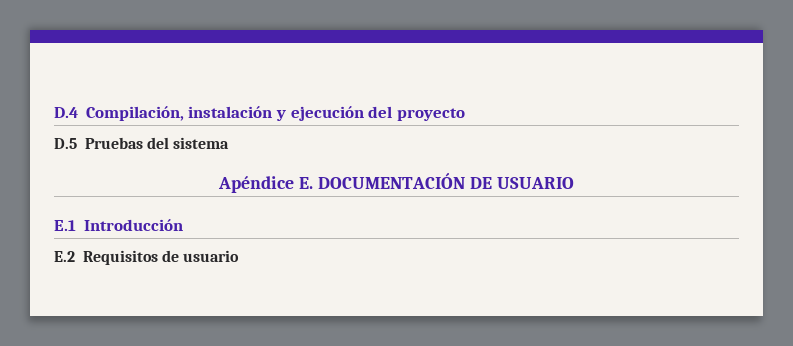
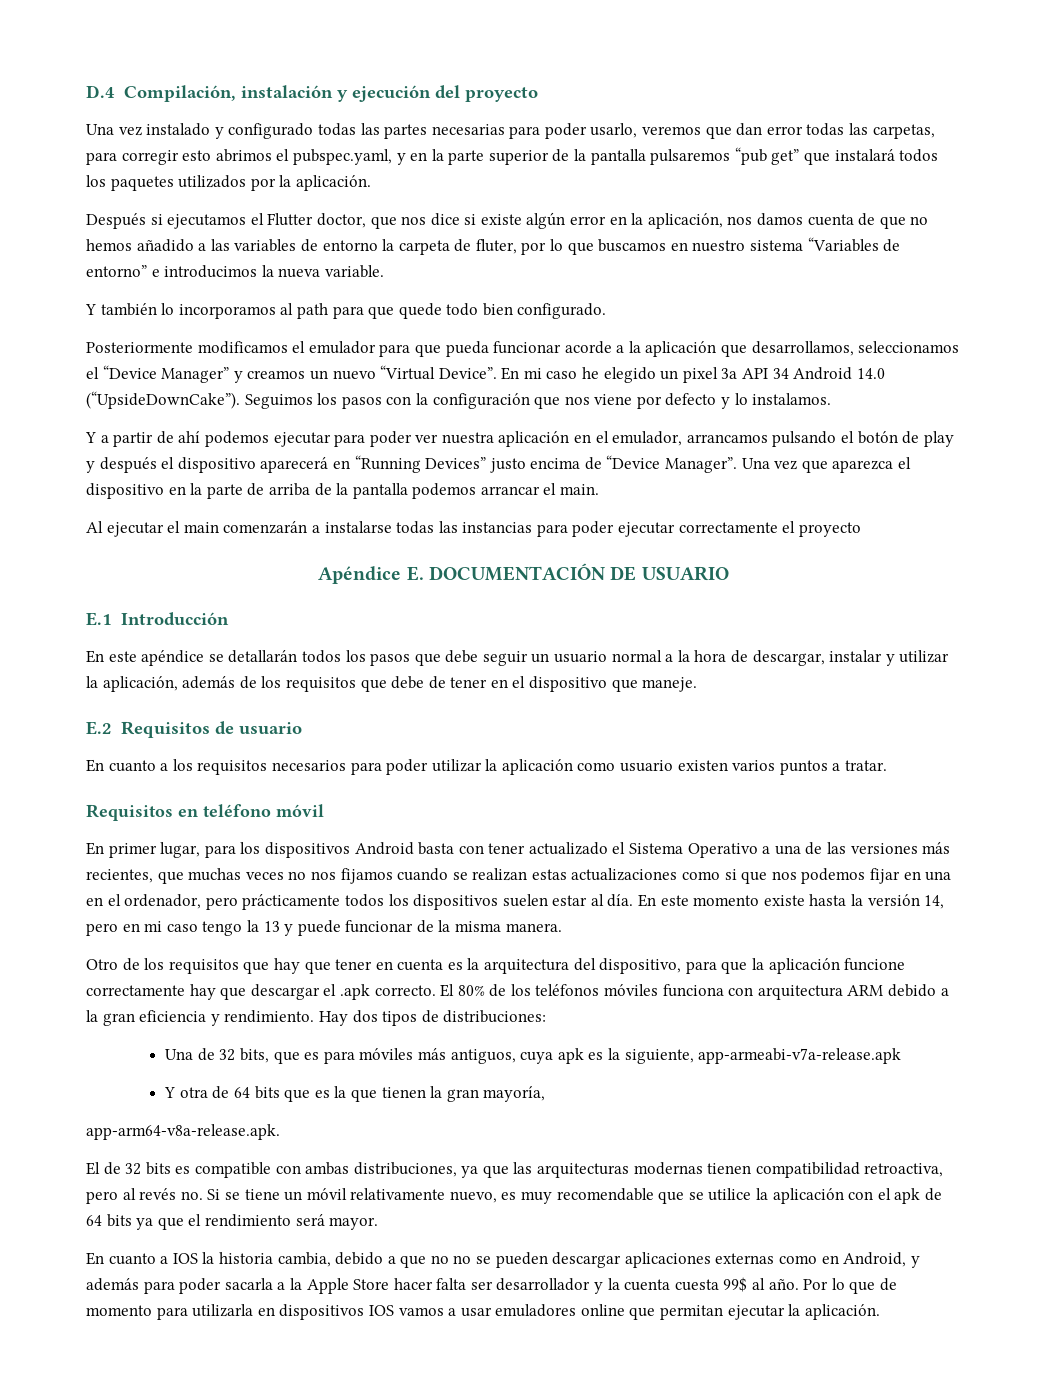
[54,137,230,149] D.5 Pruebas del sistema -> [86,123,935,139] [86,147,939,165] [86,175,371,191] [86,212,929,229] [86,237,901,255] [86,265,384,278] [85,303,607,319] [86,341,960,357] [86,365,885,383] [86,391,832,409] [85,431,954,447] [86,455,912,473] [86,483,600,499] [86,521,861,537] Una vez instalado y configurado todas las partes necesarias para poder usarlo, veremos que dan error todas las carpetas, para corregir esto abrimos el pubspec.yaml, y en la parte superior de la pantalla pulsaremos “pub get” que instalará todos los paquetes utilizados por la aplicación. // Después si ejecutamos el Flutter doctor, que nos dice si existe algún error en la aplicación, nos damos cuenta de que no hemos añadido a las variables de entorno la carpeta de fluter, por lo que buscamos en nuestro sistema “Variables de entorno” e introducimos la nueva variable. // Y también lo incorporamos al path para que quede todo bien configurado. // Posteriormente modificamos el emulador para que pueda funcionar acorde a la aplicación que desarrollamos, seleccionamos el “Device Manager” y creamos un nuevo “Virtual Device”. En mi caso he elegido un pixel 3a API 34 Android 14.0 (“UpsideDownCake”). Seguimos los pasos con la configuración que nos viene por defecto y lo instalamos. // Y a partir de ahí podemos ejecutar para poder ver nuestra aplicación en el emulador, arrancamos pulsando el botón de play y después el dispositivo aparecerá en “Running Devices” justo encima de “Device Manager”. Una vez que aparezca el dispositivo en la parte de arriba de la pantalla podemos arrancar el main. // Al ejecutar el main comenzarán a instalarse todas las instancias para poder ejecutar correctamente el proyecto
[54,250,240,265] E.2 Requisitos de usuario -> [86,650,950,666] [86,676,698,692] [86,721,302,738] [86,759,888,775] [86,804,324,821] [86,842,951,858] [86,868,952,884] [86,894,945,910] [86,920,562,936] [86,958,906,974] [86,984,949,1000] [86,1010,547,1026] [165,1048,902,1064] [164,1086,546,1102] [86,1124,280,1140] [86,1162,944,1178] [86,1188,942,1204] [86,1214,379,1230] [86,1252,920,1268] [86,1277,897,1294] [86,1304,880,1320] En este apéndice se detallarán todos los pasos que debe seguir un usuario normal a la hora de descargar, instalar y utilizar la aplicación, además de los requisitos que debe de tener en el dispositivo que maneje. // E.2 Requisitos de usuario // En cuanto a los requisitos necesarios para poder utilizar la aplicación como usuario existen varios puntos a tratar. // Requisitos en teléfono móvil // En primer lugar, para los dispositivos Android basta con tener actualizado el Sistema Operativo a una de las versiones más recientes, que muchas veces no nos fijamos cuando se realizan estas actualizaciones como si que nos podemos fijar en una en el ordenador, pero prácticamente todos los dispositivos suelen estar al día. En este momento existe hasta la versión 14, pero en mi caso tengo la 13 y puede funcionar de la misma manera. // Otro de los requisitos que hay que tener en cuenta es la arquitectura del dispositivo, para que la aplicación funcione correctamente hay que descargar el .apk correcto. El 80% de los teléfonos móviles funciona con arquitectura ARM debido a la gran eficiencia y rendimiento. Hay dos tipos de distribuciones: // Una de 32 bits, que es para móviles más antiguos, cuya apk es la siguiente, app-armeabi-v7a-release.apk // Y otra de 64 bits que es la que tienen la gran mayoría, // app-arm64-v8a-release.apk. // El de 32 bits es compatible con ambas distribuciones, ya que las arquitecturas modernas tienen compatibilidad retroactiva, pero al revés no. Si se tiene un móvil relativamente nuevo, es muy recomendable que se utilice la aplicación con el apk de 64 bits ya que el rendimiento será mayor. // En cuanto a IOS la historia cambia, debido a que no no se pueden descargar aplicaciones externas como en Android, y además para poder sacarla a la Apple Store hacer falta ser desarrollador y la cuenta cuesta 99$ al año. Por lo que de momento para utilizarla en dispositivos IOS vamos a usar emuladores online que permitan ejecutar la aplicación.

